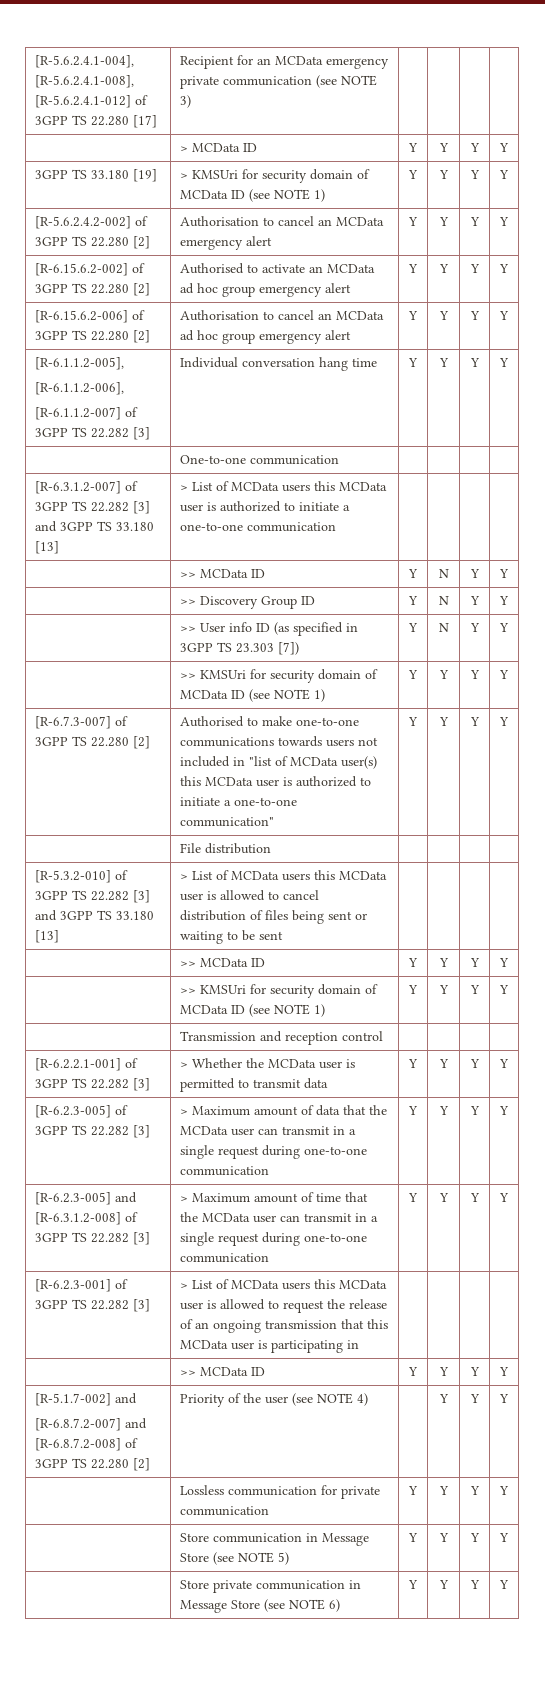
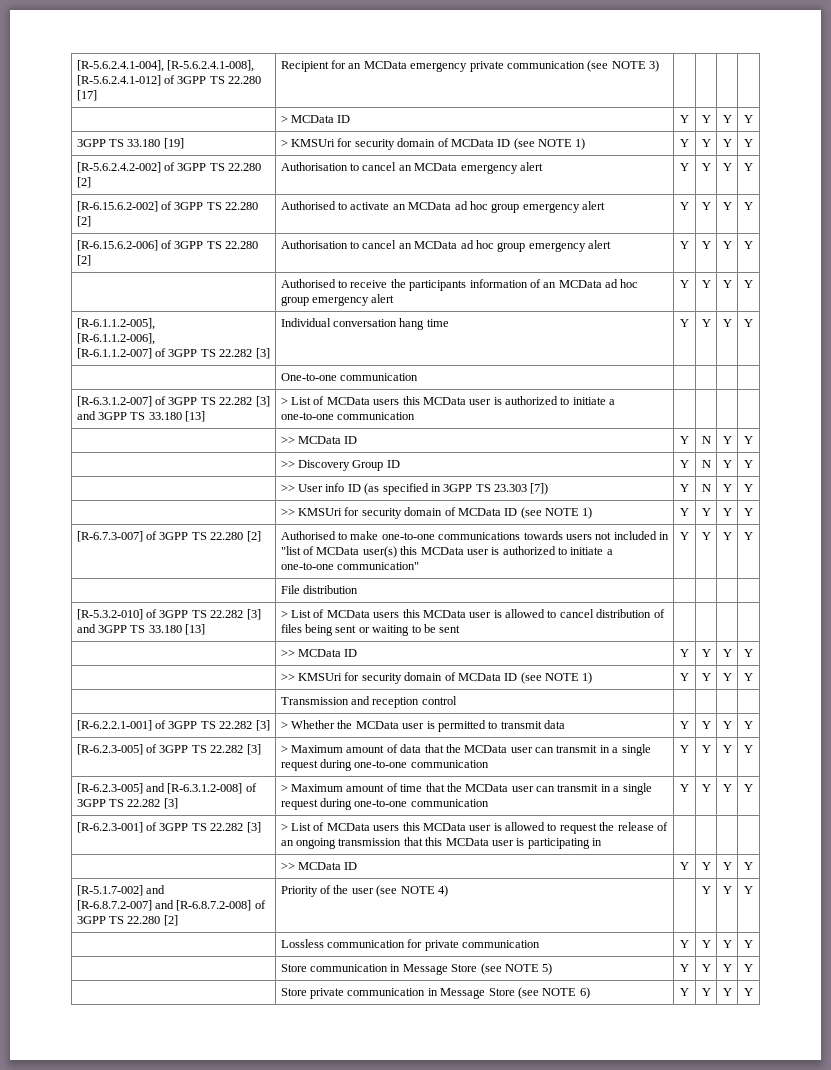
(509, 315) none -> [280,279,639,291] [280,294,395,306] [680,280,689,288] [701,280,711,288] [722,280,732,288] [744,280,753,288] // | Authorised to receive the participants information of an MCData ad hoc group emergency alert | Y | Y | Y | Y

